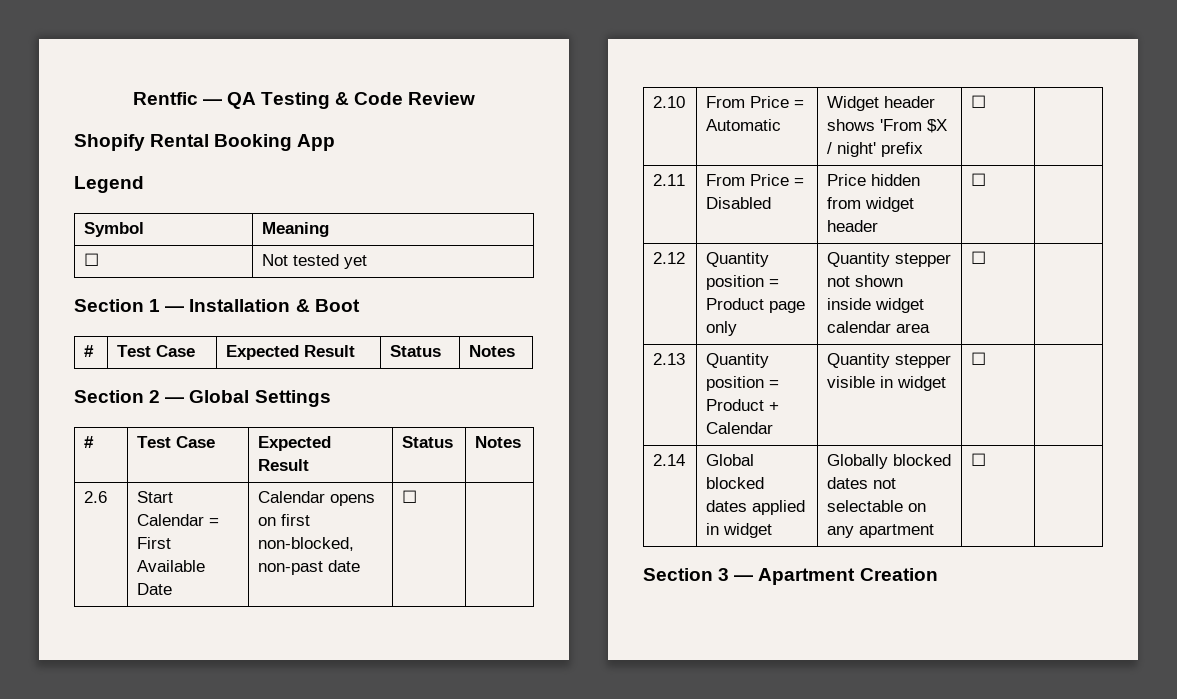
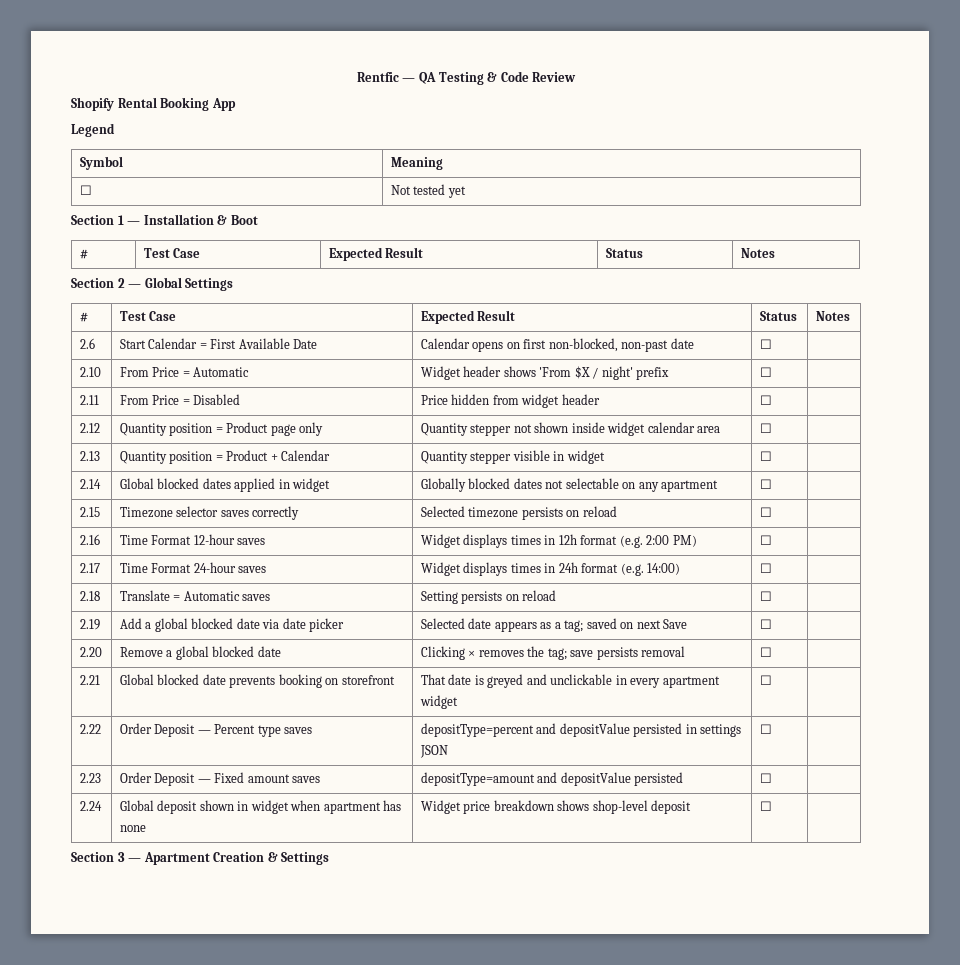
(987, 459) none -> [79,507,100,517] [119,506,300,520] [420,506,617,520] [759,507,772,517] [79,534,100,545] [119,534,266,545] [420,534,697,548] [759,535,772,545] [79,563,100,573] [119,562,267,573] [420,562,681,576] [759,563,772,573] [79,591,100,601] [119,590,271,601] [420,590,557,604] [759,591,772,601] [79,619,100,630] [119,618,345,632] [420,618,688,632] [759,619,772,629] [79,647,102,657] [119,646,281,660] [420,646,686,660] [759,647,772,657] [79,675,100,685] [119,674,395,688] [420,674,720,688] [419,695,458,709] [759,675,772,685] [79,724,101,734] [119,723,313,737] [420,723,742,737] [419,745,448,758] [759,724,772,734] [79,773,101,783] [119,772,321,786] [420,772,684,786] [759,773,772,783] [79,801,102,811] [119,800,402,814] [119,825,146,832] [420,800,692,814] [759,801,772,811] // 2.15 | Timezone selector saves correctly | Selected timezone persists on reload | ☐ | // 2.16 | Time Format 12-hour saves | Widget displays times in 12h format (e.g. 2:00 PM) | ☐ | // 2.17 | Time Format 24-hour saves | Widget displays times in 24h format (e.g. 14:00) | ☐ | // 2.18 | Translate = Automatic saves | Setting persists on reload | ☐ | // 2.19 | Add a global blocked date via date picker | Selected date appears as a tag; saved on next Save | ☐ | // 2.20 | Remove a global blocked date | Clicking × removes the tag; save persists removal | ☐ | // 2.21 | Global blocked date prevents booking on storefront | That date is greyed and unclickable in every apartment widget | ☐ | // 2.22 | Order Deposit — Percent type saves | depositType=percent and depositValue persisted in settings JSON | ☐ | // 2.23 | Order Deposit — Fixed amount saves | depositType=amount and depositValue persisted | ☐ | // 2.24 | Global deposit shown in widget when apartment has none | Widget price breakdown shows shop-level deposit | ☐ |
(938, 574) none -> [267,852,330,865] & Settings

